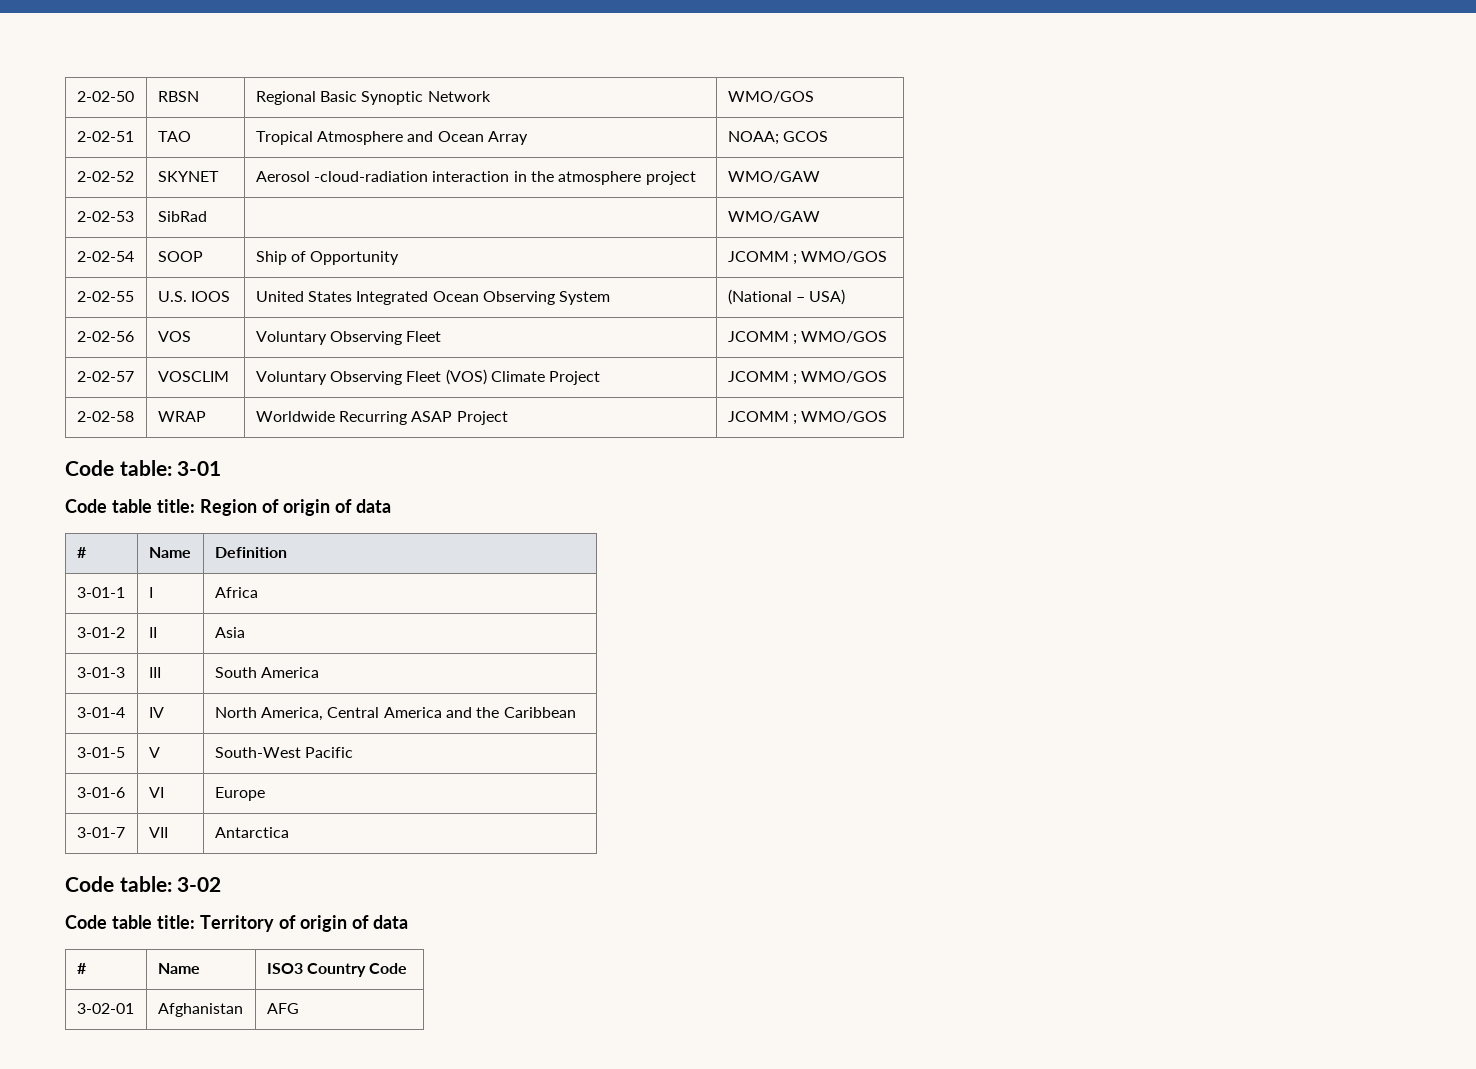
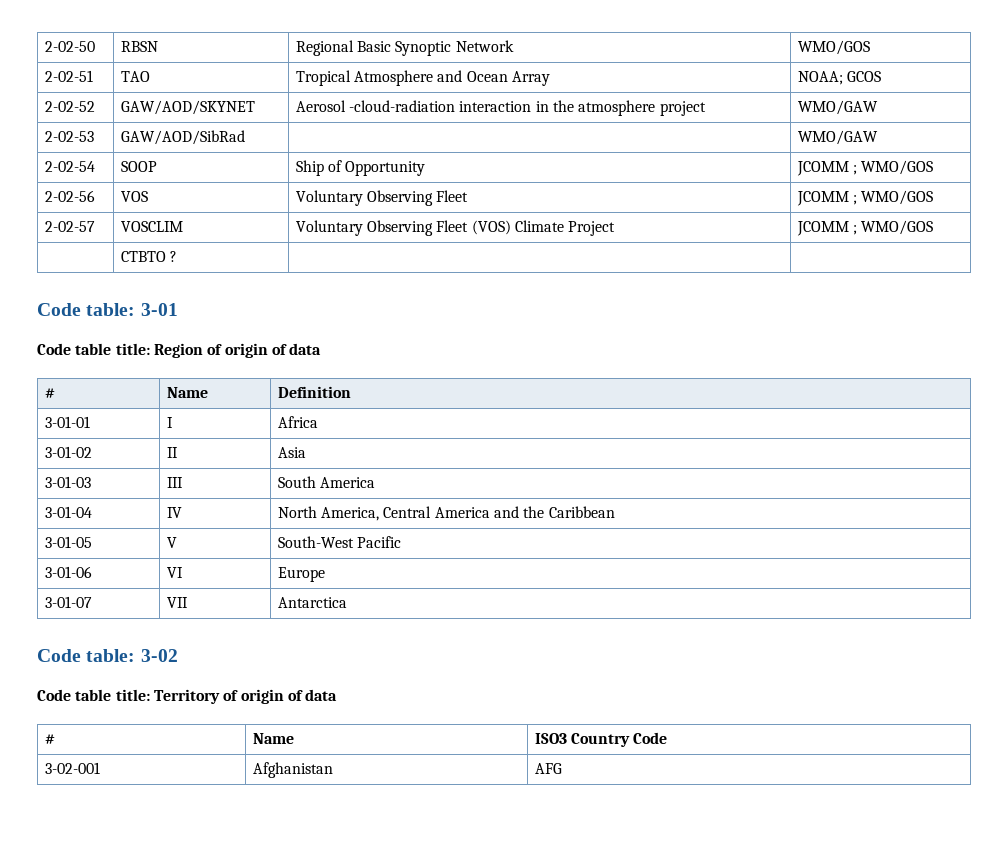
[157,171,219,182] SKYNET -> [120,100,255,115] GAW/AOD/SKYNET
[157,211,207,222] SibRad -> [120,130,245,145] GAW/AOD/SibRad
[76,291,134,302] [157,291,231,302] [255,291,611,305] [727,289,846,305] // 2-02-55 | U.S. IOOS | United States Integrated Ocean Observing System | (National – USA) -> (934, 167) none
[76,411,134,422] [157,411,206,422] [255,411,508,425] [727,411,888,425] 2-02-58 | WRAP | Worldwide Recurring ASAP Project | JCOMM ; WMO/GOS -> [120,251,178,262] | CTBTO ? | |
[76,587,125,598] 3-01-1 -> [44,416,90,428] 3-01-01
[76,627,125,638] 3-01-2 -> [44,446,92,458] 3-01-02
[76,667,125,678] 3-01-3 -> [44,476,91,488] 3-01-03
[76,707,125,718] 3-01-4 -> [44,506,92,518] 3-01-04
[76,747,125,758] 3-01-5 -> [44,536,92,548] 3-01-05
[76,787,125,798] 3-01-6 -> [44,566,92,578] 3-01-06
[76,827,125,838] 3-01-7 -> [44,596,92,608] 3-01-07
[76,1003,134,1014] 3-02-01 -> [44,762,100,774] 3-02-001

